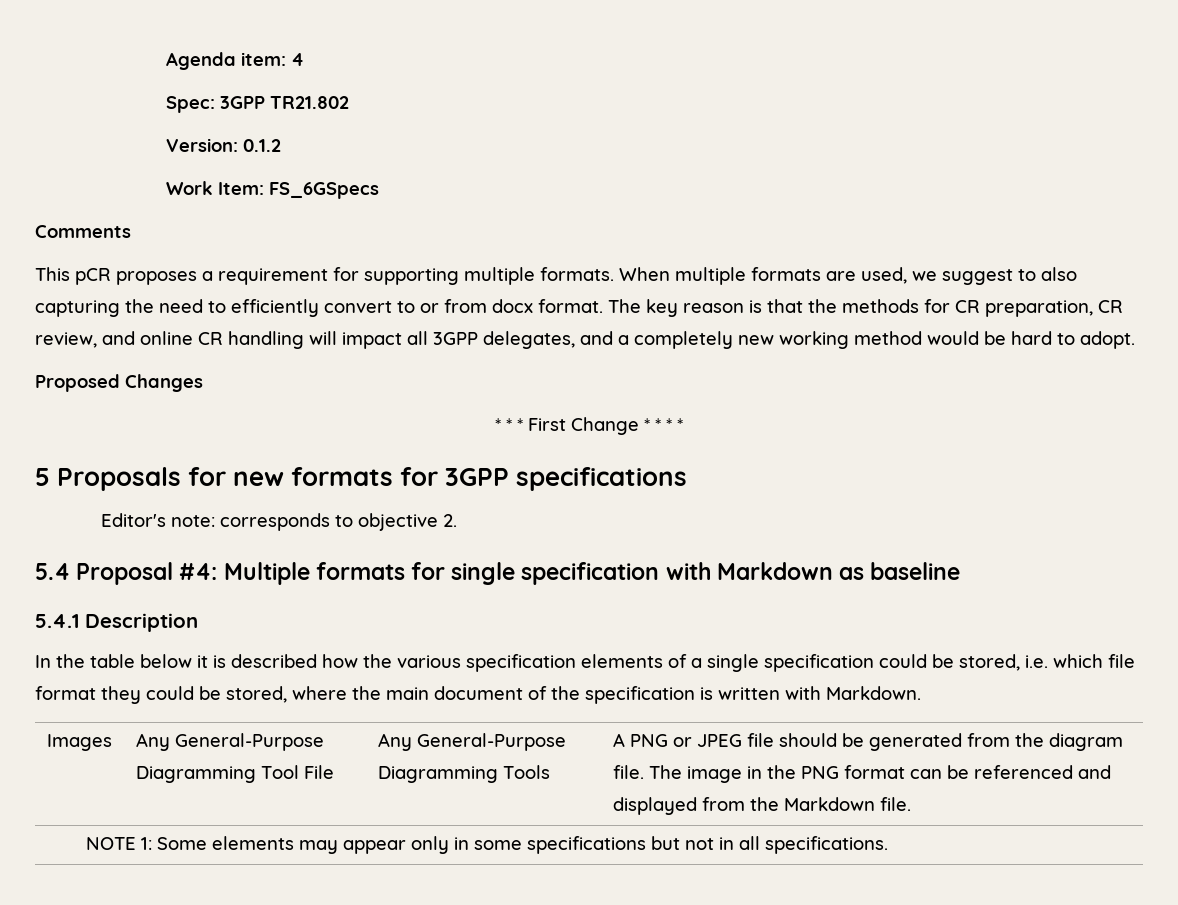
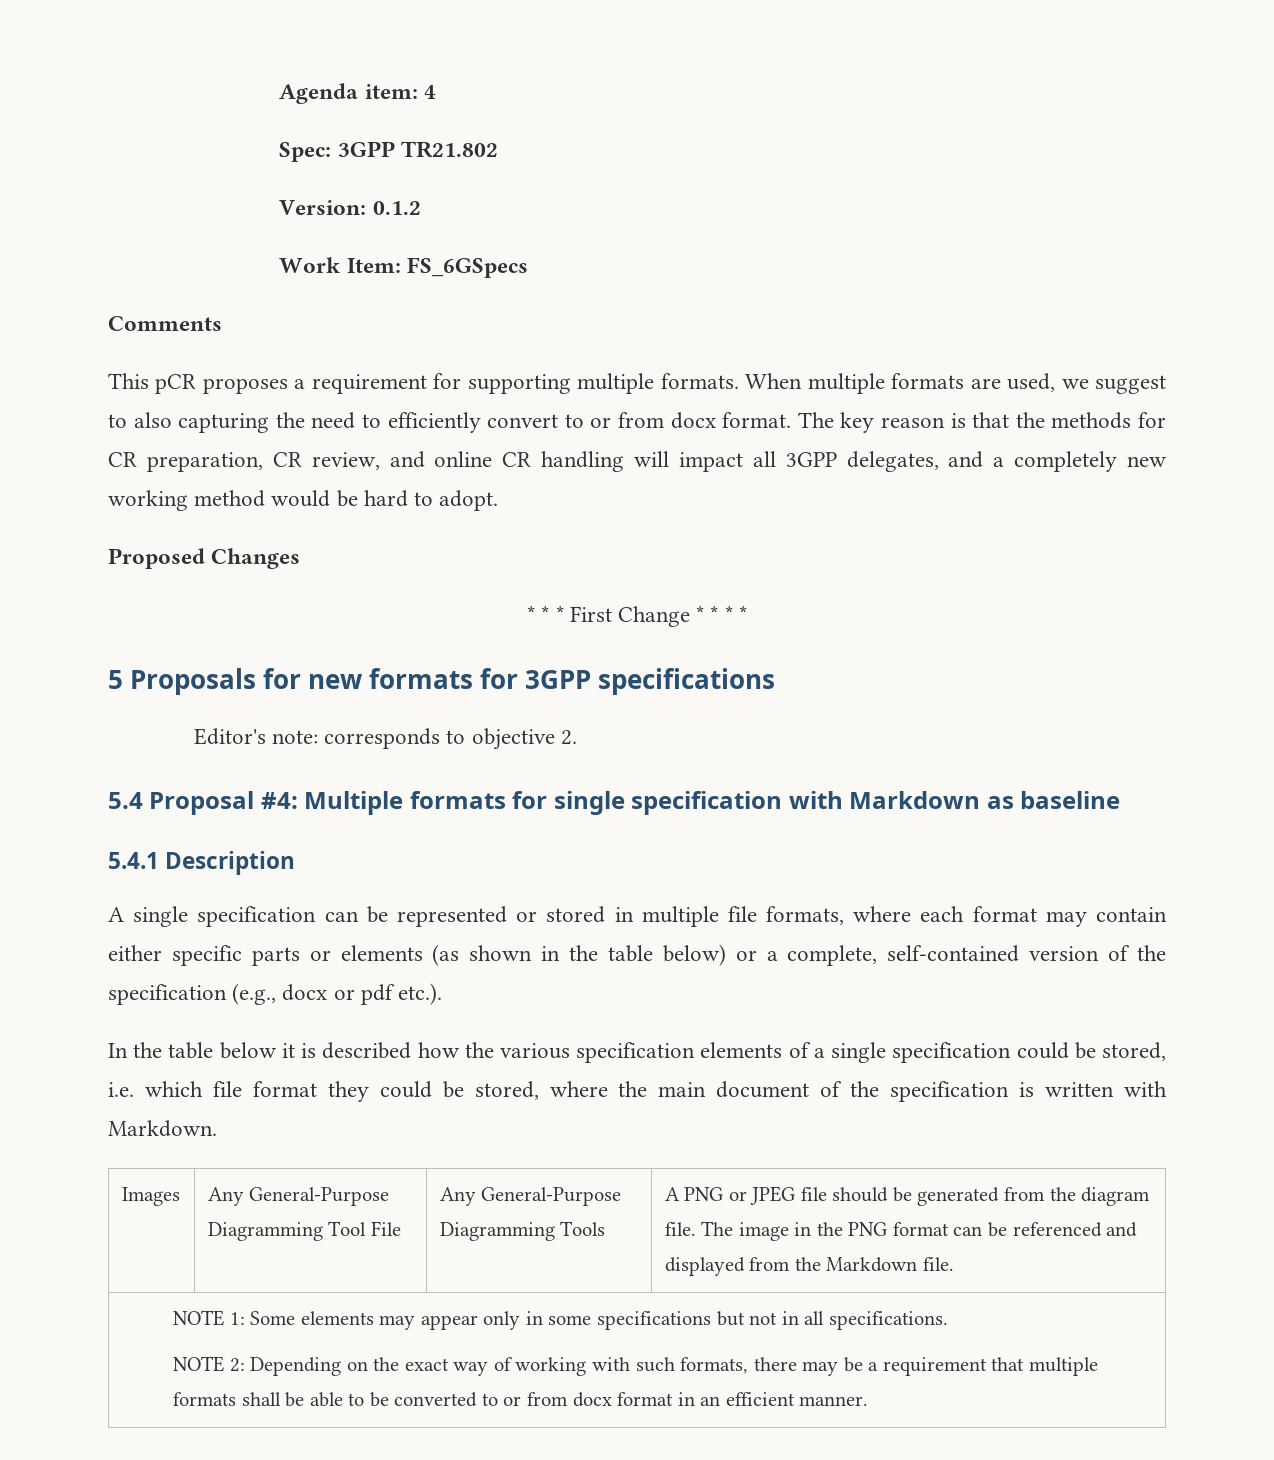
(198, 622) none -> [108,906,1167,927] [108,944,1166,966] [108,983,443,1005] // A single specification can be represented or stored in multiple file formats, where each format may contain either specific parts or elements (as shown in the table below) or a complete, self-contained version of the specification (e.g., docx or pdf etc.).
(889, 845) none -> [173,1356,1098,1376] [173,1392,869,1407] // NOTE 2: Depending on the exact way of working with such formats, there may be a requirement that multiple formats shall be able to be converted to or from docx format in an efficient manner.

